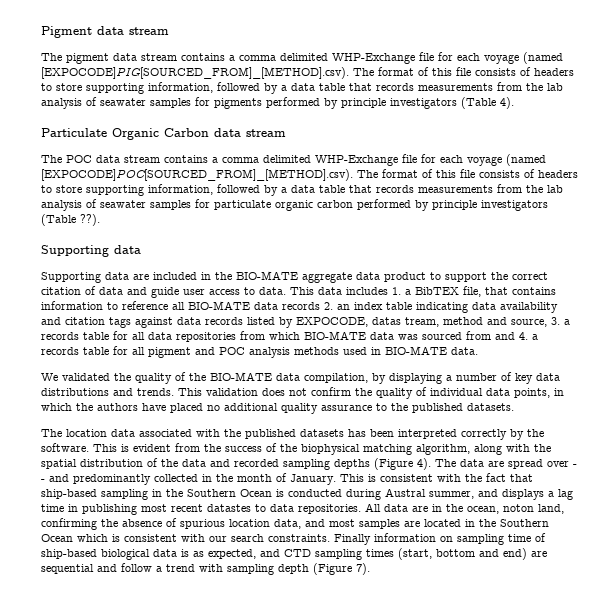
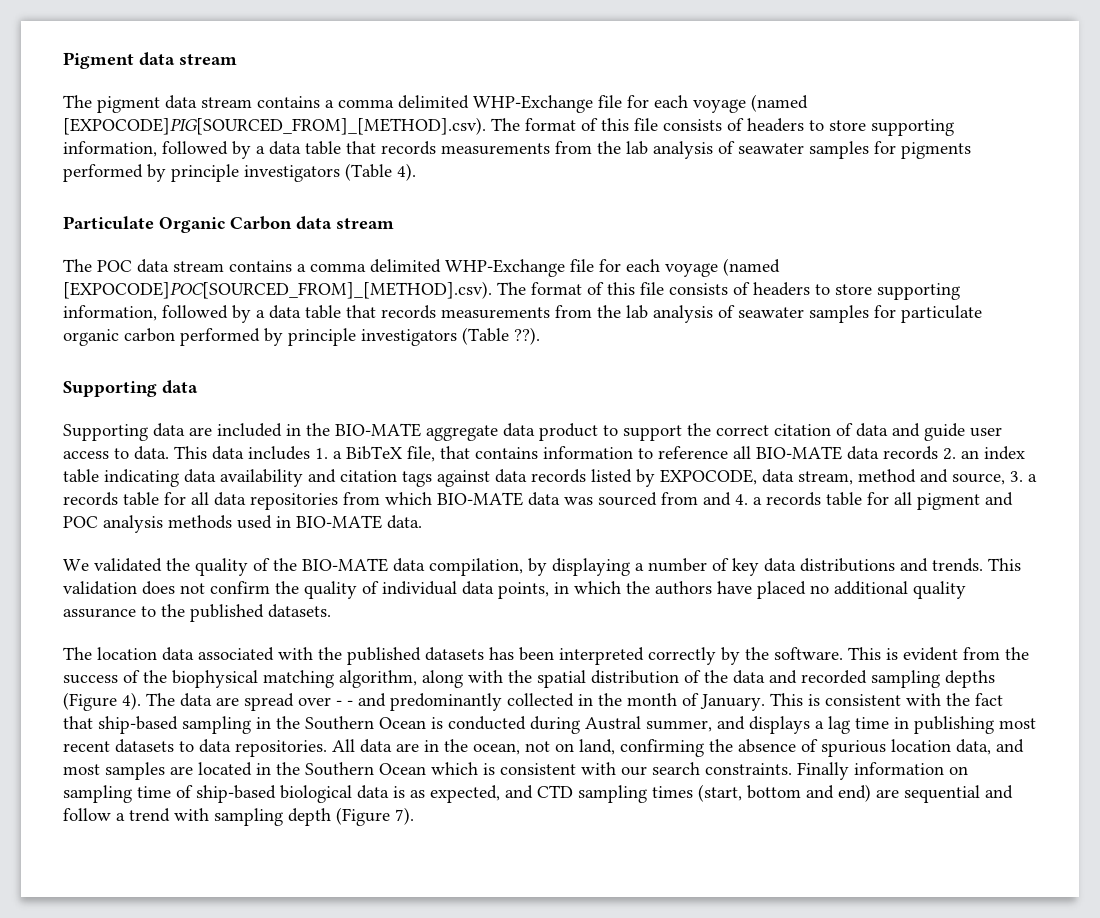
[415,287,459,295] BibTEX -> [346,446,402,460] BibTeX
[372,317,439,327] datas tream, -> [762,469,853,485] data stream,
[207,504,251,512] datastes -> [115,739,174,753] datasets
[503,504,534,512] noton -> [525,741,574,752] not on

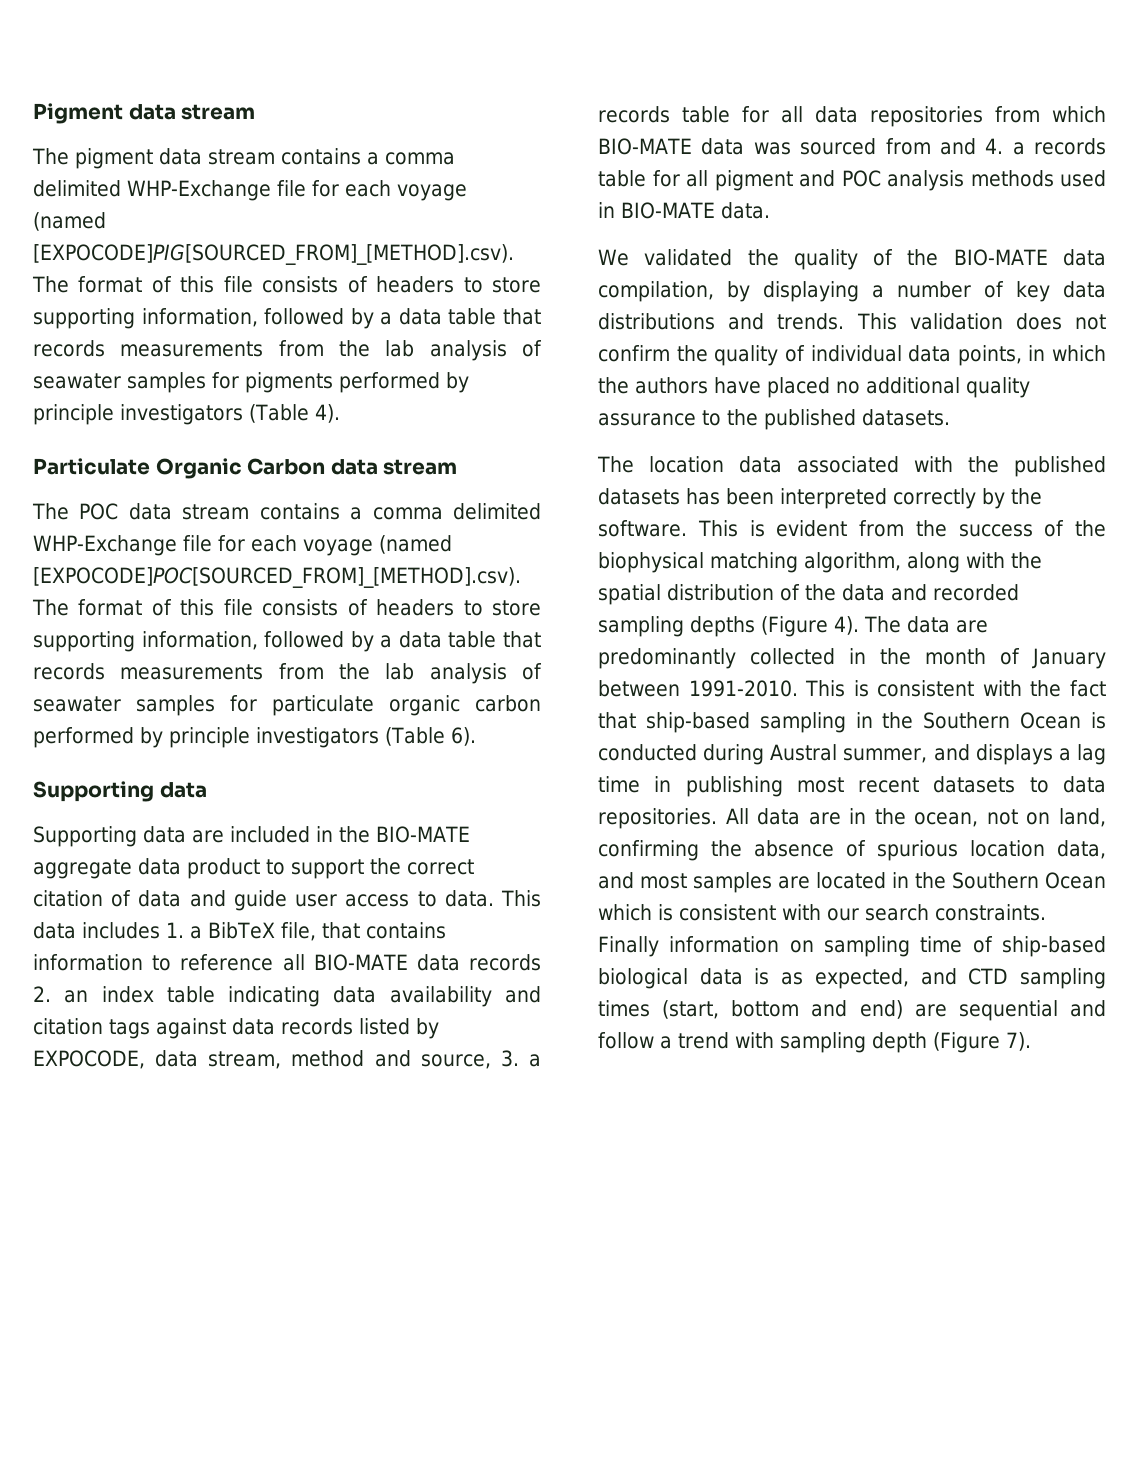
[514,327,540,345] ??). -> [450,727,476,746] 6).
[244,693,386,711] spread over - - and -> (988, 626) none
[700,694,765,711] January. -> [1032,648,1106,669] [598,680,798,697] January between 1991-2010.

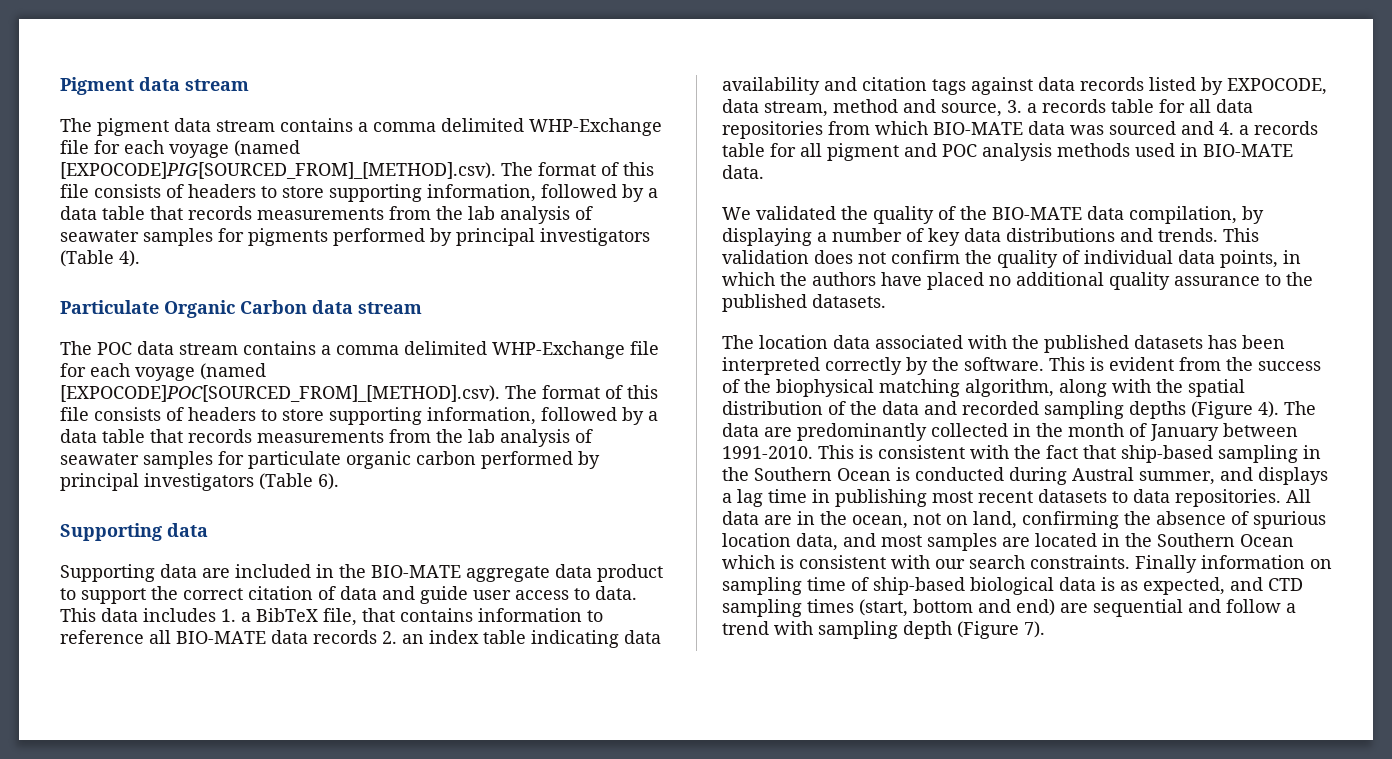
[33,404,114,425] principle -> [456,228,535,246] principal
[169,727,250,748] principle -> [60,473,139,491] principal
[885,138,931,155] from -> (1176, 128) none

